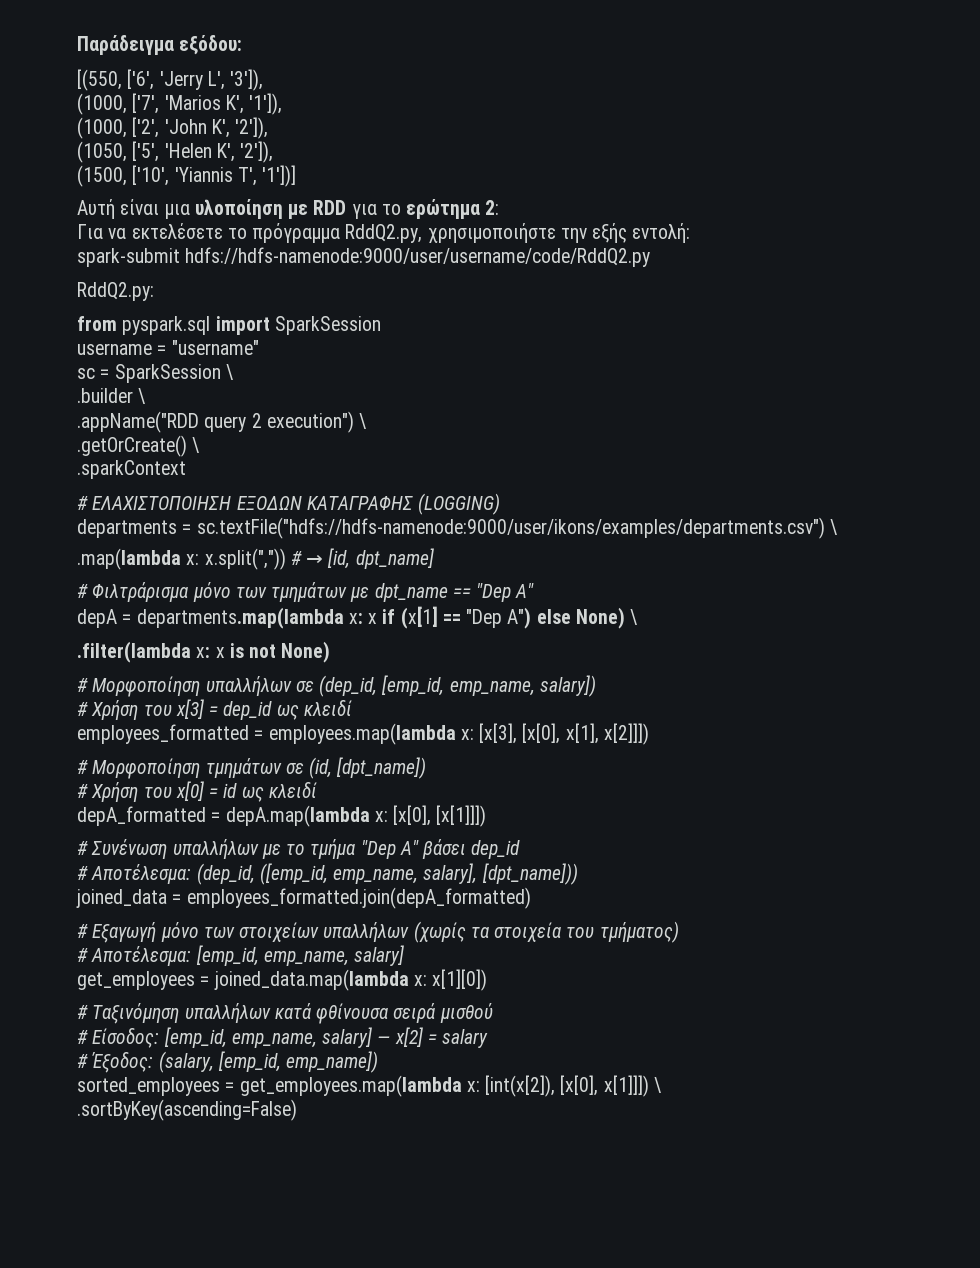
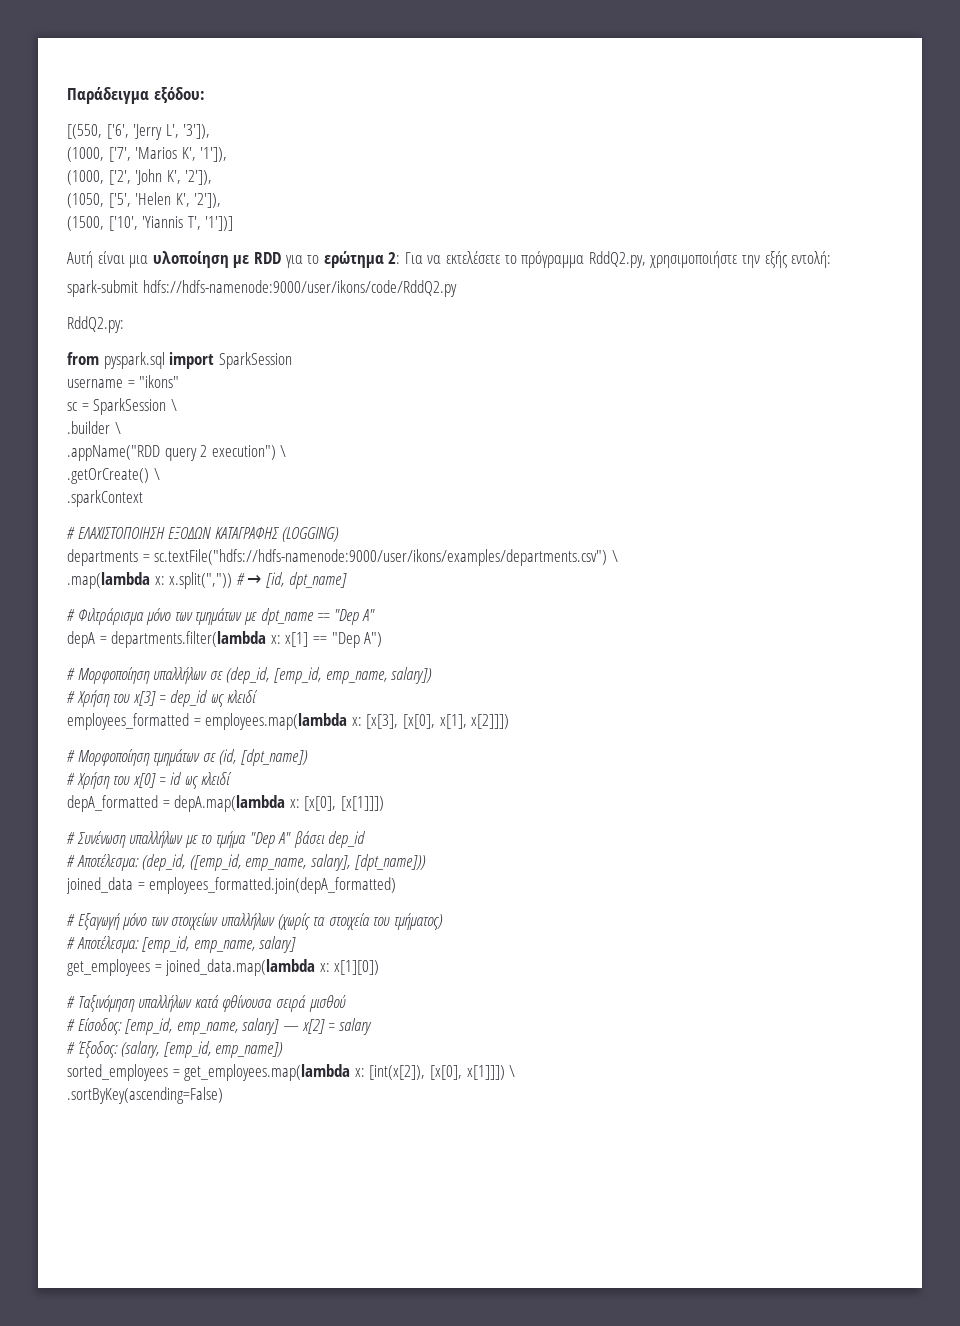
(500, 207) // -> (401, 258) none
[185,247,651,267] hdfs://hdfs-namenode:9000/user/username/code/RddQ2.py -> [142,280,457,297] hdfs://hdfs-namenode:9000/user/ikons/code/RddQ2.py
[171,340,259,355] "username" -> [139,375,180,388] "ikons"
[136,606,638,629] [77,641,331,663] departments.map(lambda x: x if (x[1] == "Dep A") else None) \ // .filter(lambda x: x is not None) -> [111,631,383,648] departments.filter(lambda x: x[1] == "Dep A")

